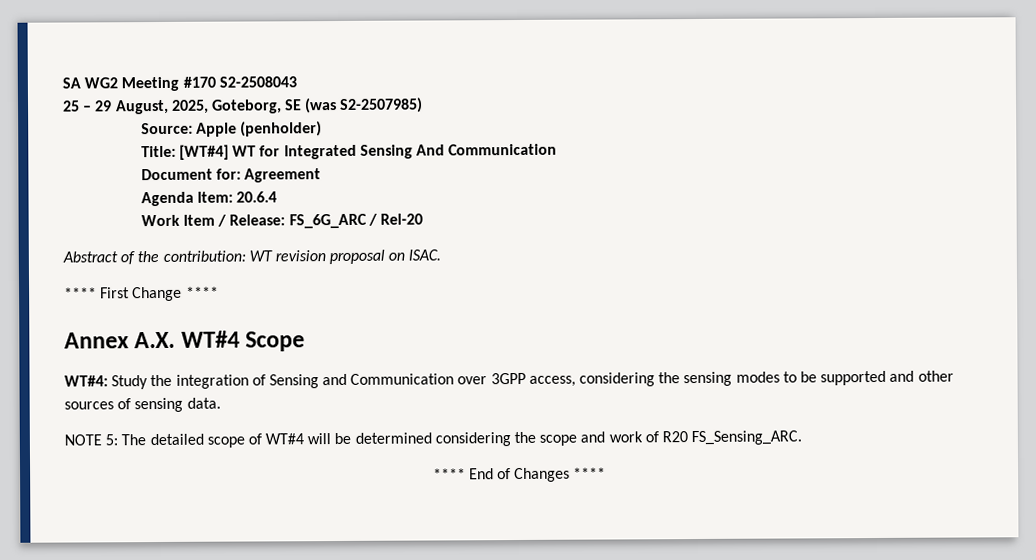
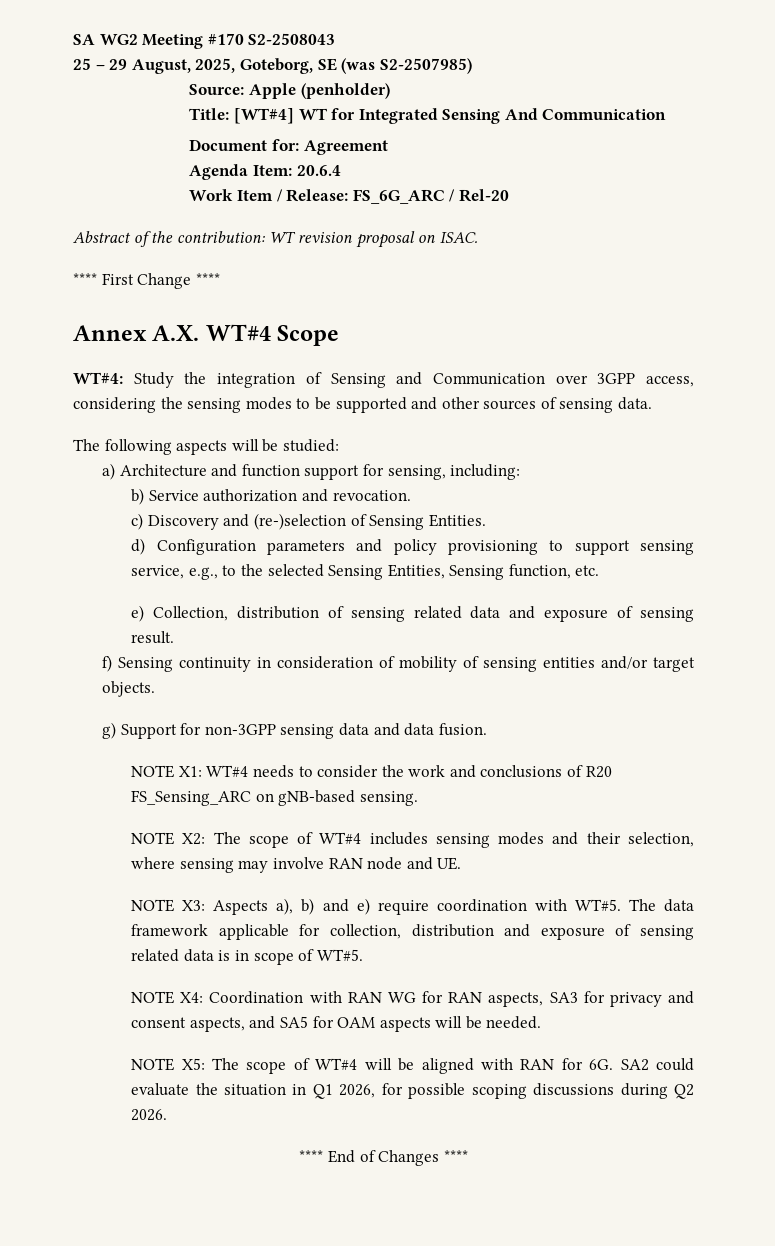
[64,433,204,446] NOTE 5: The detailed -> [73,439,339,455] [102,463,521,480] [131,488,411,505] [131,513,486,530] [131,538,694,555] [131,564,600,580] [131,605,694,622] [131,631,175,644] [102,655,695,672] [102,681,156,697] [102,722,487,739] [131,765,612,778] [131,790,418,806] [131,832,694,848] [131,857,462,873] [131,898,694,915] [131,924,694,940] [131,949,363,965] [131,991,694,1007] [131,1016,542,1032] [131,1058,240,1071] The following aspects will be studied: // a) Architecture and function support for sensing, including: // b) Service authorization and revocation. // c) Discovery and (re-)selection of Sensing Entities. // d) Configuration parameters and policy provisioning to support sensing service, e.g., to the selected Sensing Entities, Sensing function, etc. // e) Collection, distribution of sensing related data and exposure of sensing result. // f) Sensing continuity in consideration of mobility of sensing entities and/or target objects. // g) Support for non-3GPP sensing data and data fusion. // NOTE X1: WT#4 needs to consider the work and conclusions of R20 FS_Sensing_ARC on gNB-based sensing. // NOTE X2: The scope of WT#4 includes sensing modes and their selection, where sensing may involve RAN node and UE. // NOTE X3: Aspects a), b) and e) require coordination with WT#5. The data framework applicable for collection, distribution and exposure of sensing related data is in scope of WT#5. // NOTE X4: Coordination with RAN WG for RAN aspects, SA3 for privacy and consent aspects, and SA5 for OAM aspects will be needed. // NOTE X5: The
[354,430,803,447] determined considering the scope and work of R20 FS_Sensing_ARC. -> [421,1058,694,1074] [131,1083,695,1099] [131,1109,168,1121] aligned with RAN for 6G. SA2 could evaluate the situation in Q1 2026, for possible scoping discussions during Q2 2026.

